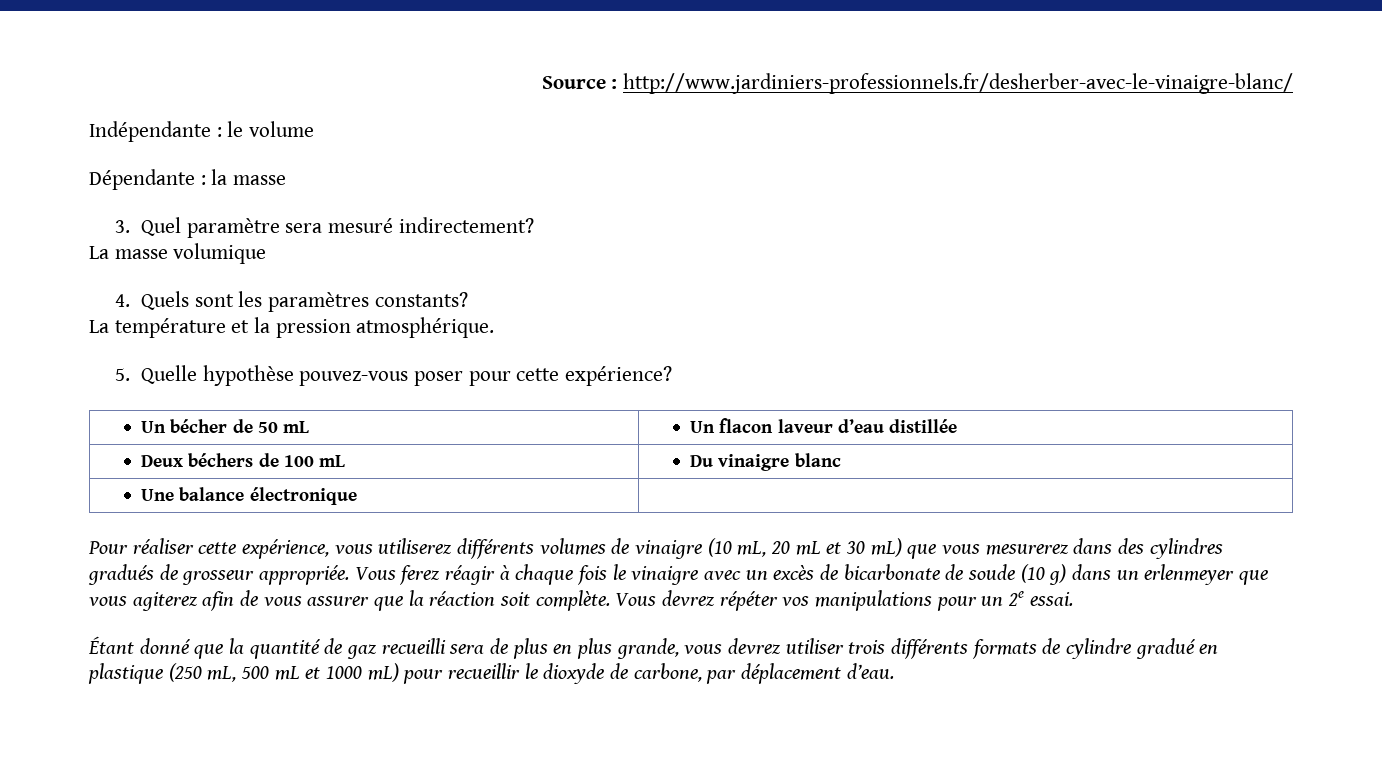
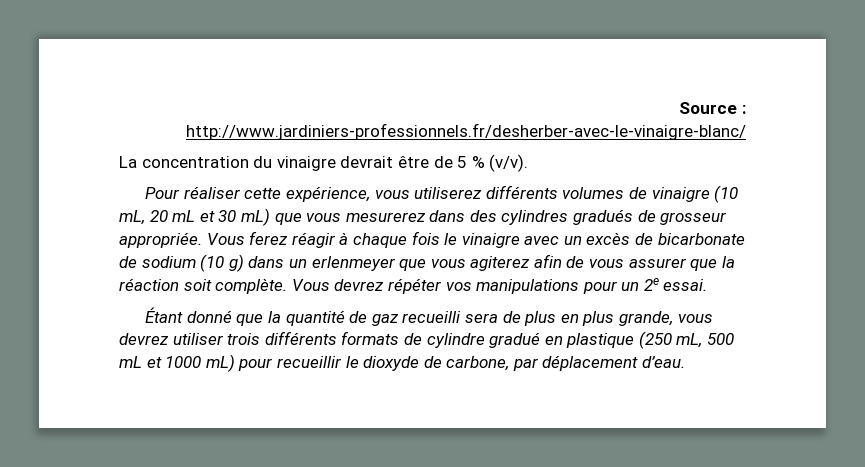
[89,121,315,142] [89,169,287,190] [115,217,534,238] [89,243,267,264] [115,291,468,312] [89,317,495,338] [115,365,673,386] [141,419,309,433] [690,418,957,433] [141,453,345,467] [690,453,841,471] [141,487,357,505] Indépendante : le volume // Dépendante : la masse // 3. Quel paramètre sera mesuré indirectement? // La masse volumique // 4. Quels sont les paramètres constants? // La température et la pression atmosphérique. // 5. Quelle hypothèse pouvez-vous poser pour cette expérience? // Un bécher de 50 mL | Un flacon laveur d’eau distillée // Deux béchers de 100 mL | Du vinaigre blanc // Une balance électronique | -> [119,154,529,172] La concentration du vinaigre devrait être de 5 % (v/v).
[968,564,1016,580] soude -> [141,256,196,268] sodium

